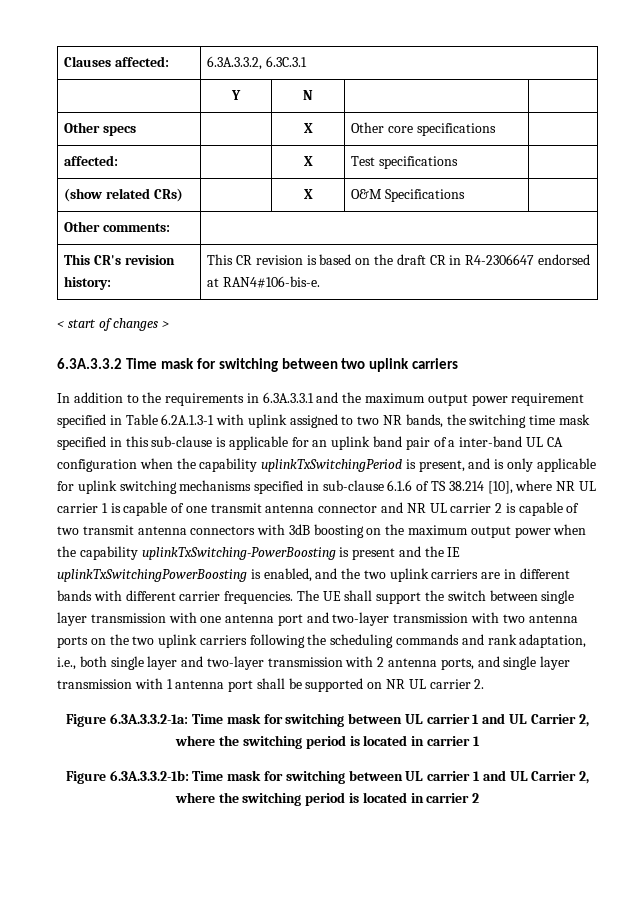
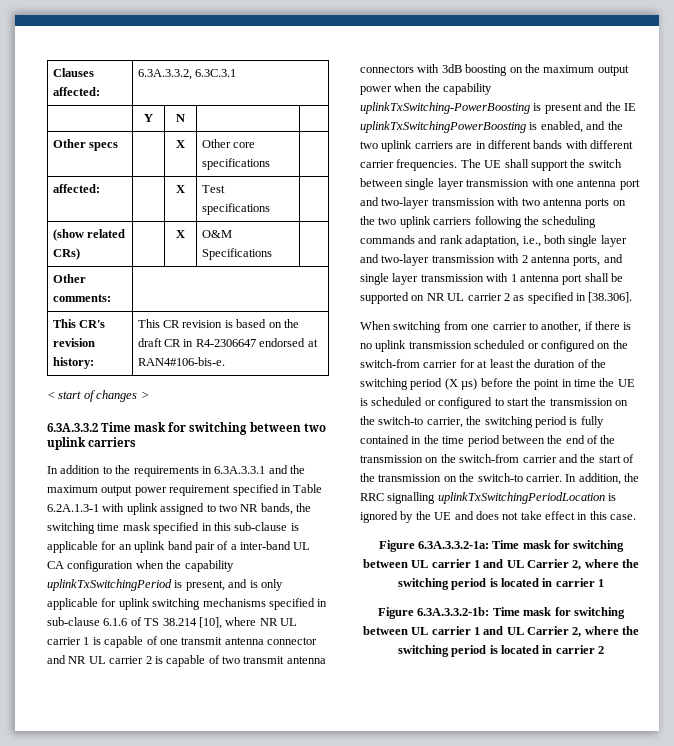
[474,679,485,689] 2. -> [503,292,633,304] [360,321,632,333] [360,340,628,352] [360,359,606,368] [360,378,635,390] [360,397,628,409] [360,416,604,428] [360,435,616,447] [360,454,634,463] [360,473,639,485] [360,492,617,504] [360,511,637,523] 2 as specified in [38.306]. // When switching from one carrier to another, if there is no uplink transmission scheduled or configured on the switch-from carrier for at least the duration of the switching period (X µs) before the point in time the UE is scheduled or configured to start the transmission on the switch-to carrier, the switching period is fully contained in the time period between the end of the transmission on the switch-from carrier and the start of the transmission on the switch-to carrier. In addition, the RRC signalling uplinkTxSwitchingPeriodLocation is ignored by the UE and does not take effect in this case.

